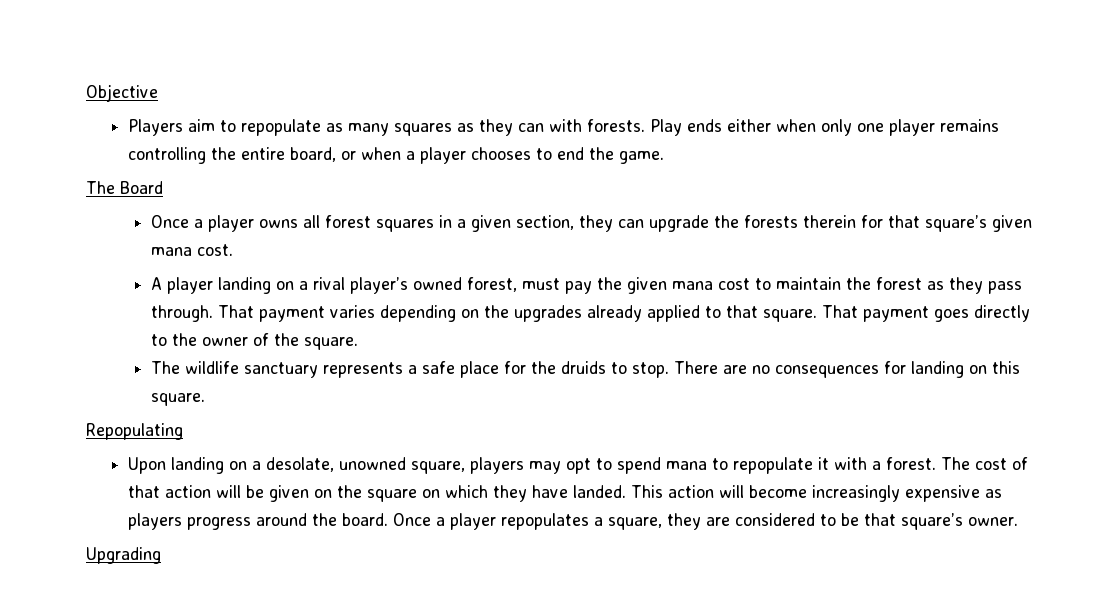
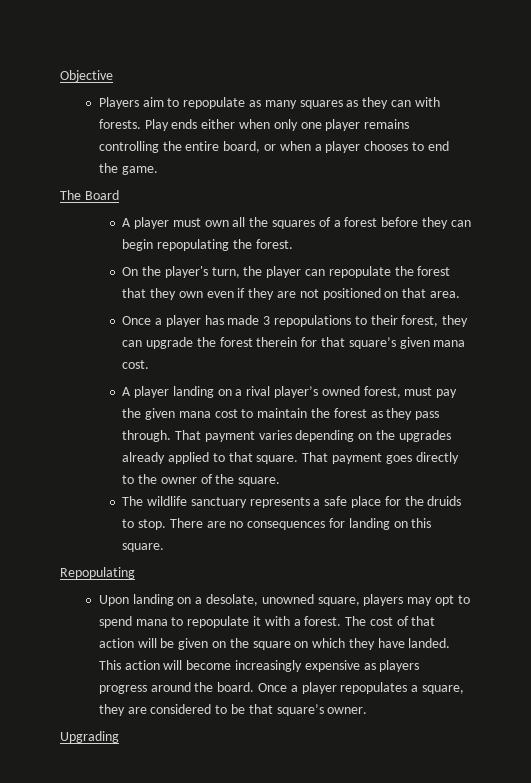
[151,215,575,232] Once a player owns all forest squares in a given section, -> [122,217,471,229] [122,239,293,251] [122,266,451,278] [122,288,460,300] [122,315,439,327] A player must own all the squares of a forest before they can begin repopulating the forest. // On the player's turn, the player can repopulate the forest that they own even if they are not positioned on that area. // Once a player has made 3 repopulations to their forest,
[744,215,799,228] forests -> [219,337,253,347] forest

